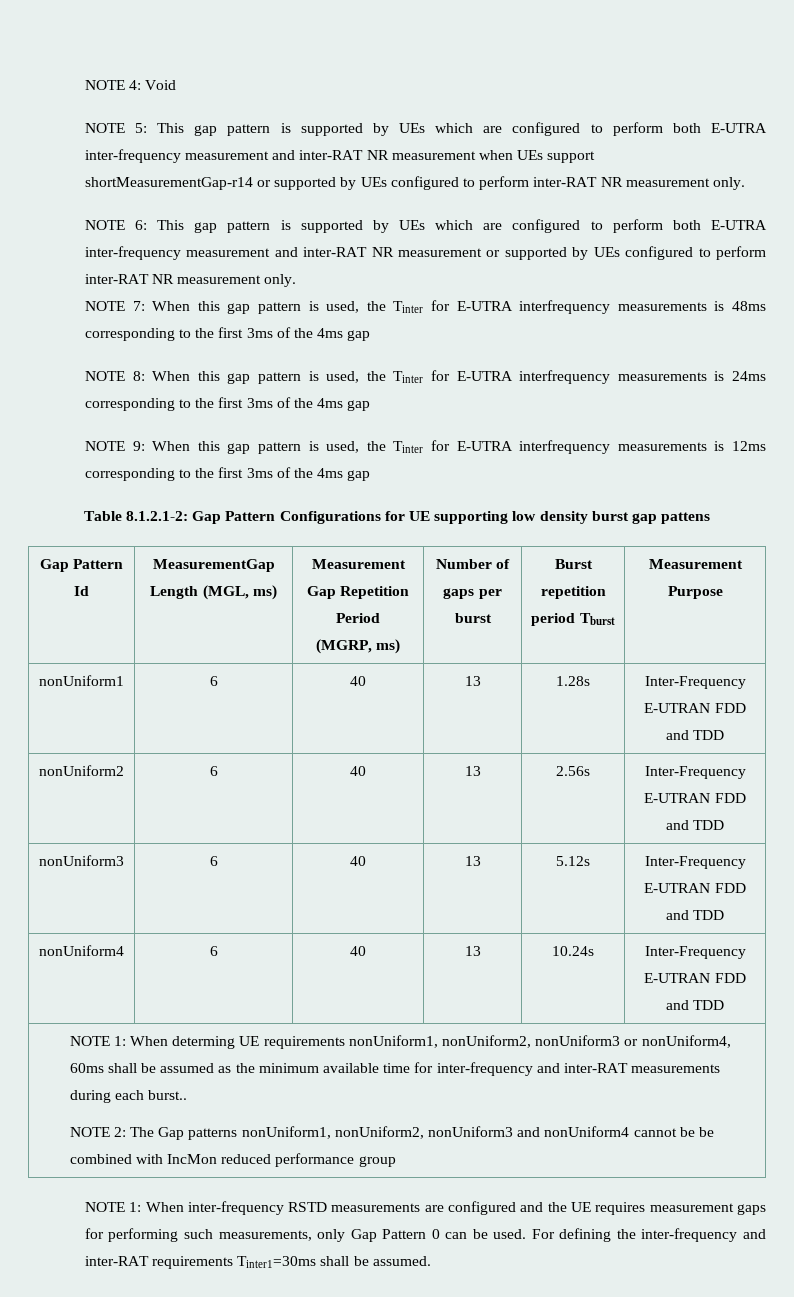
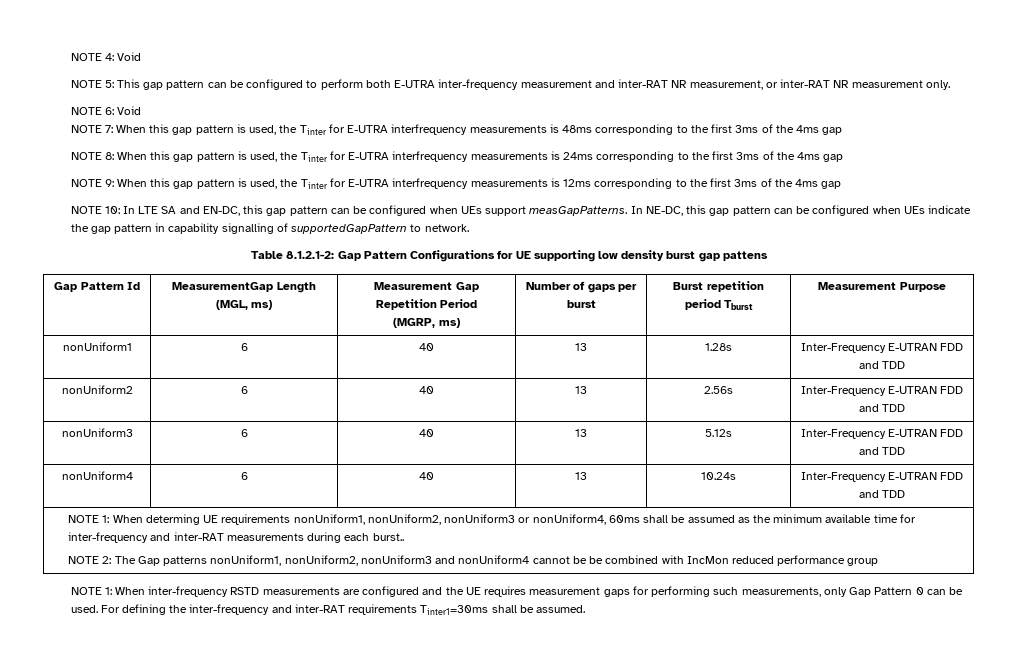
[280,123,503,136] is supported by UEs which are -> [207,80,244,88] can be
[391,150,596,163] [84,176,530,190] measurement when UEs support shortMeasurementGap-r14 or supported by UEs configured to perform -> [689,80,778,90] measurement, or
[157,219,767,233] [84,246,766,260] [84,274,297,287] This gap pattern is supported by UEs which are configured to perform both E-UTRA inter-frequency measurement and inter-RAT NR measurement or supported by UEs configured to perform inter-RAT NR measurement only. -> [117,106,142,115] Void
(371, 475) none -> [70,205,972,216] [70,223,469,234] // NOTE 10: In LTE SA and EN-DC, this gap pattern can be configured when UEs support measGapPatterns. In NE-DC, this gap pattern can be configured when UEs indicate the gap pattern in capability signalling of supportedGapPattern to network.

